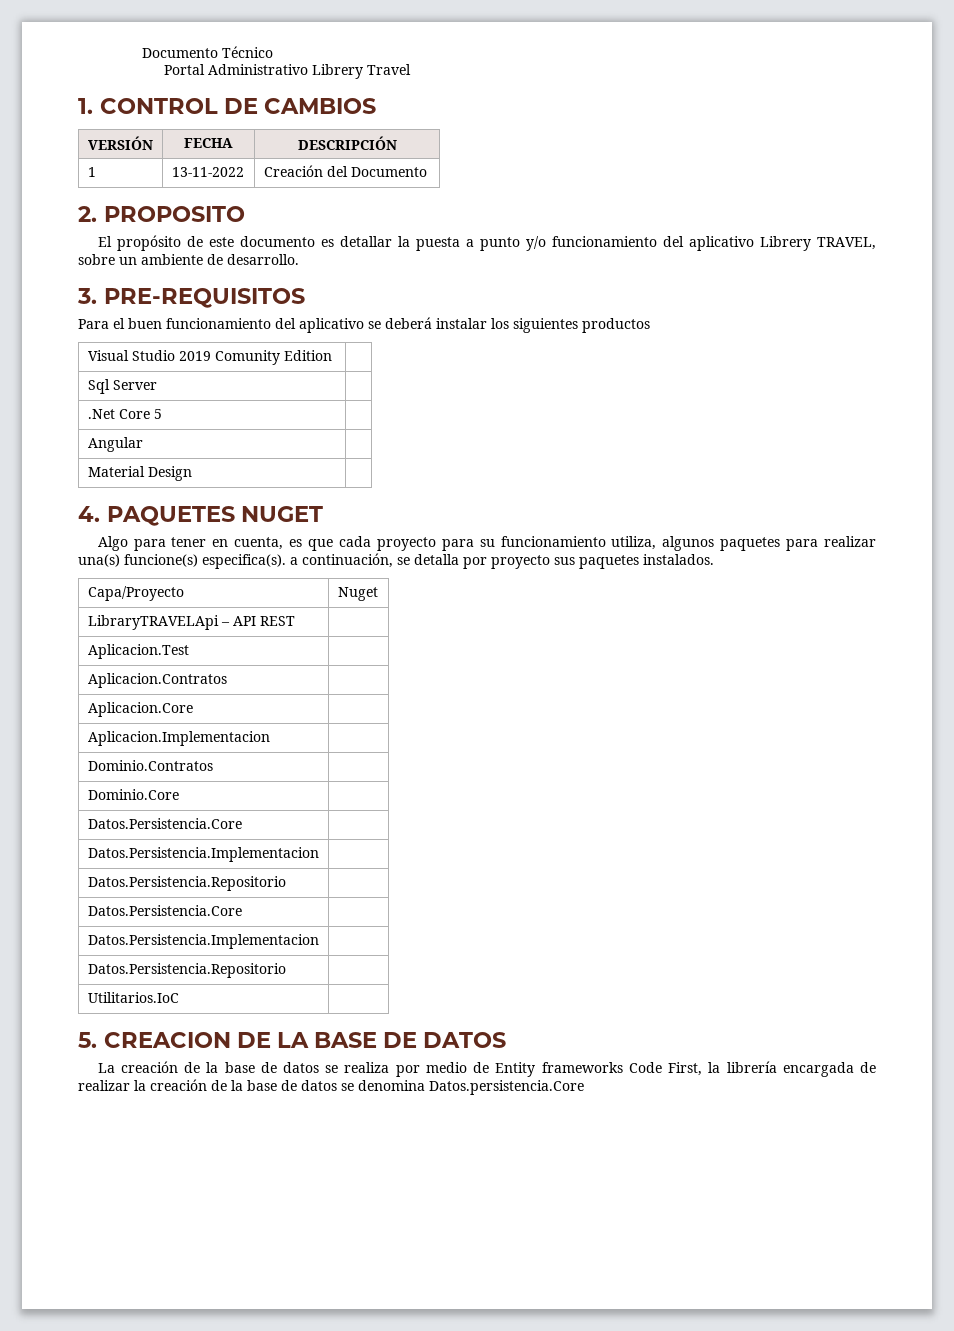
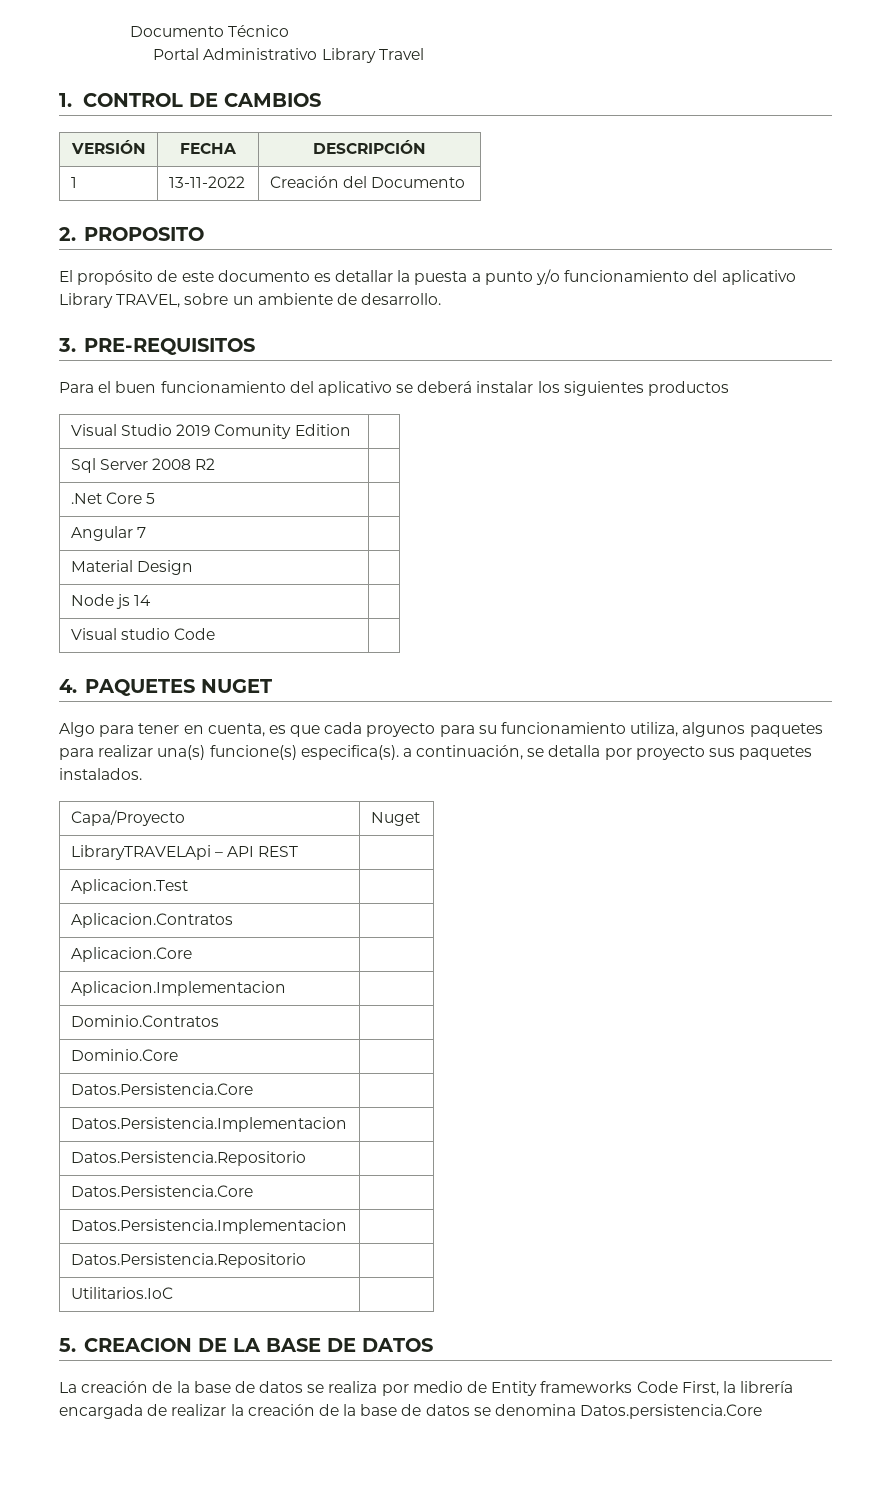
[311,64,363,79] Librery -> [321,48,376,63] Library
[759,236,811,251] Librery -> [59,293,113,308] Library
(157, 385) none -> [152,458,216,470] 2008 R2
(143, 444) none -> [137,527,147,538] 7
(192, 473) none -> [70,594,152,609] [70,628,216,640] // Node js 14 | // Visual studio Code |

